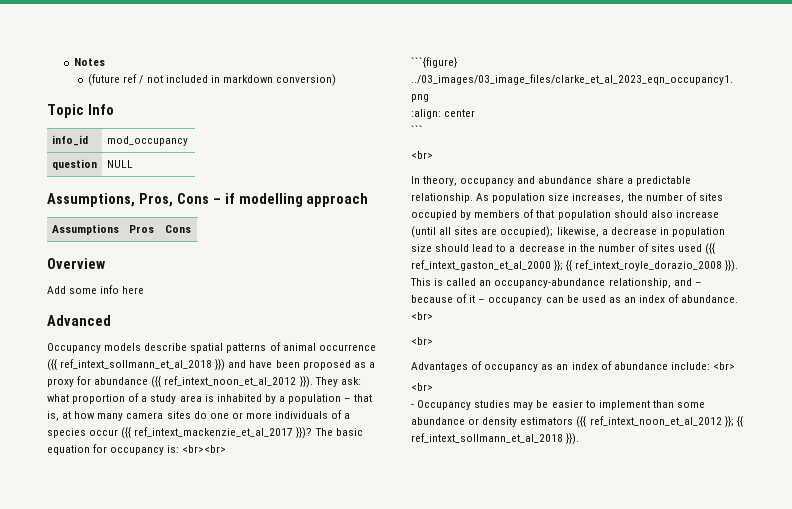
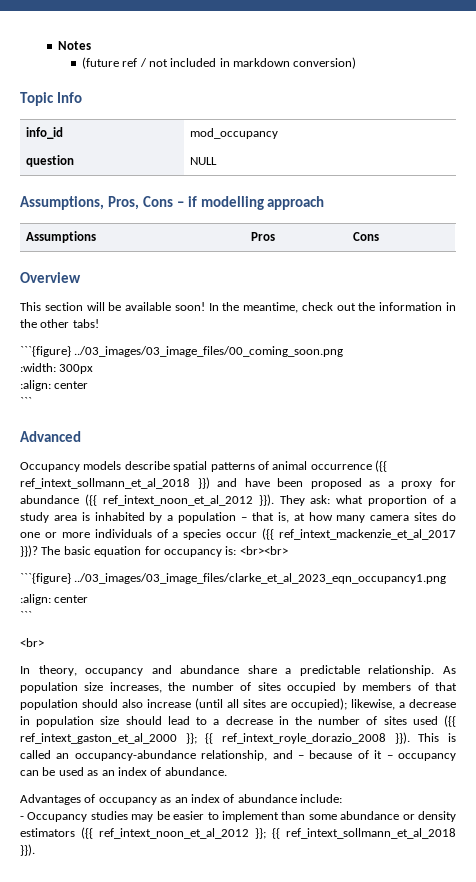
[47,285,145,294] Add some info here -> [20,302,457,313] [20,319,99,328] [20,346,344,357] [20,363,94,374] [20,380,89,391] [20,397,32,406] This section will be available soon! In the meantime, check out the information in the other tabs! // ```{figure} ../03_images/03_image_files/00_coming_soon.png // :width: 300px // :align: center // ```
[411,312,433,320] [411,337,433,345] <br> // <br> -> (227, 771) none
[712,362,735,370] [411,383,433,391] <br> // <br> -> (342, 798) none

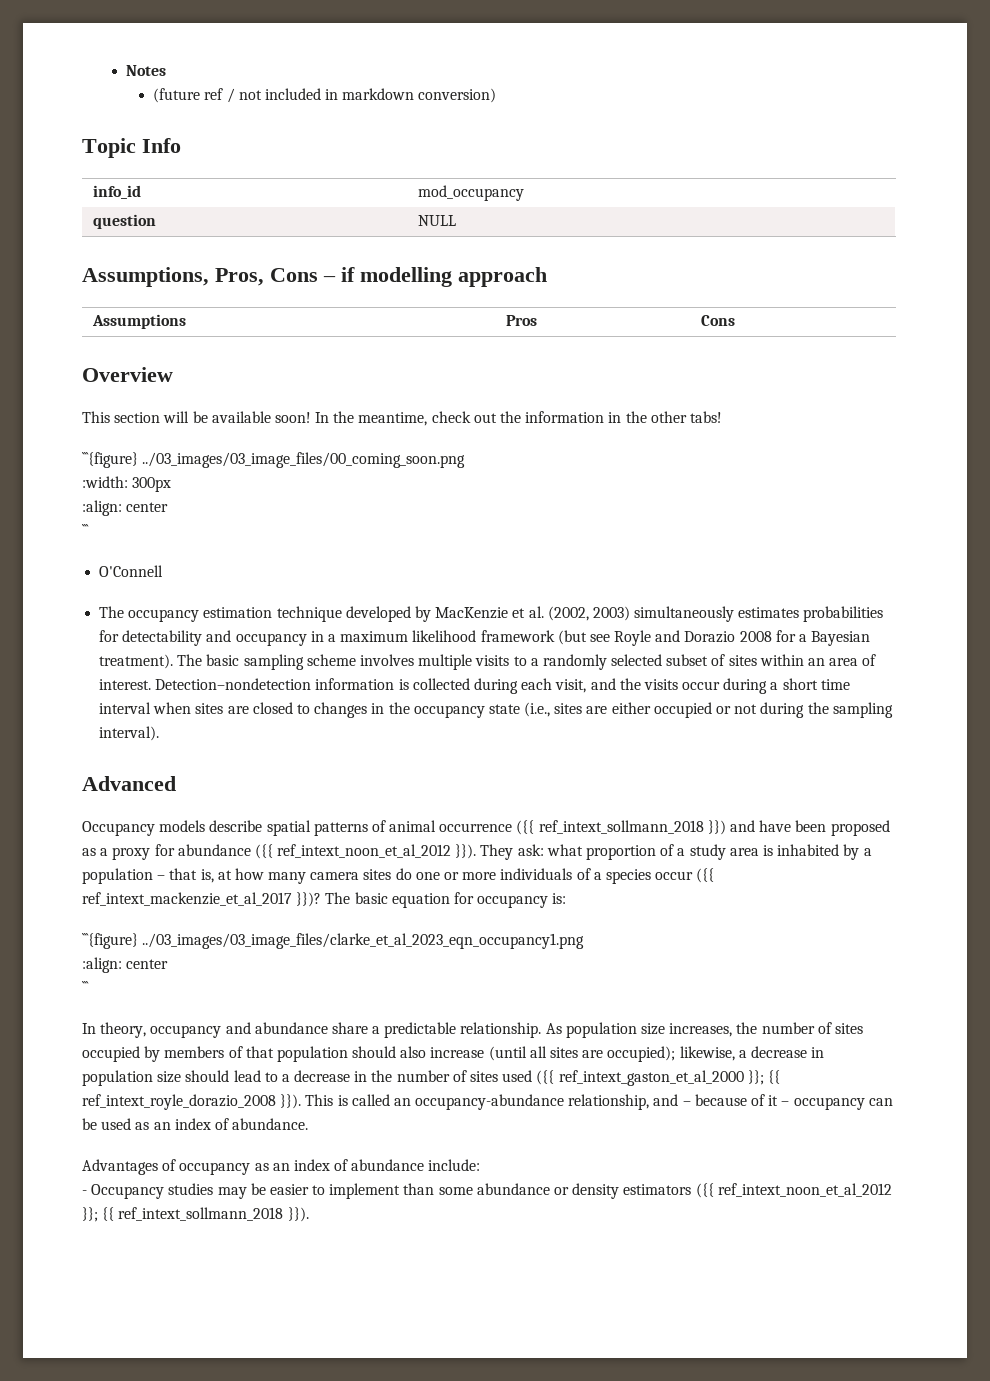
(32, 401) none -> [99,565,164,577] [99,606,884,622] [99,630,871,646] [99,654,877,670] [99,678,850,694] [99,702,893,718] [99,726,160,741] // O'Connell // The occupancy estimation technique developed by MacKenzie et al. (2002, 2003) simultaneously estimates probabilities for detectability and occupancy in a maximum likelihood framework (but see Royle and Dorazio 2008 for a Bayesian treatment). The basic sampling scheme involves multiple visits to a randomly selected subset of sites within an area of interest. Detection–nondetection information is collected during each visit, and the visits occur during a short time interval when sites are closed to changes in the occupancy state (i.e., sites are either occupied or not during the sampling interval).
[20,478,190,489] ref_intext_sollmann_et_al_2018 -> [538,820,704,834] ref_intext_sollmann_2018
[239,546,288,555] <br><br> -> (567, 898) none
[20,638,44,647] // <br> -> (89, 987) none
[286,828,456,839] ref_intext_sollmann_et_al_2018 -> [118,1207,284,1221] ref_intext_sollmann_2018

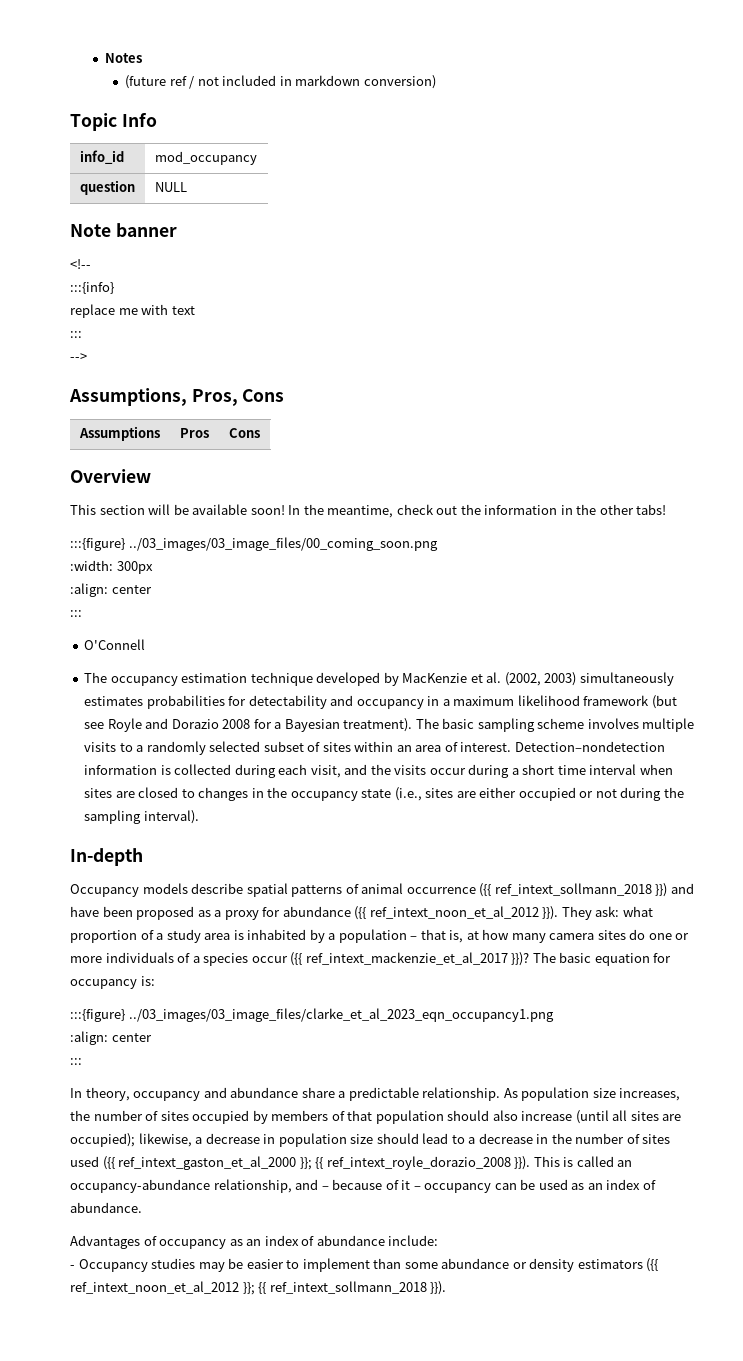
(457, 220) none -> [70,223,177,237] [70,259,91,269] [70,282,114,294] [70,304,195,318] [70,331,82,338] [70,353,87,361] // Note banner // <!-- // :::{info} // replace me with text // ::: // -->
[323,267,547,287] – if modelling approach -> (285, 395) none
[82,452,138,468] ```{figure} -> [70,538,125,551] :::{figure}
[82,524,89,536] ``` -> [70,610,82,617] :::
[82,776,176,791] Advanced -> [70,848,143,866] In-depth
[82,933,138,949] ```{figure} -> [70,1009,125,1022] :::{figure}
[82,981,89,993] ``` -> [70,1058,82,1065] :::

